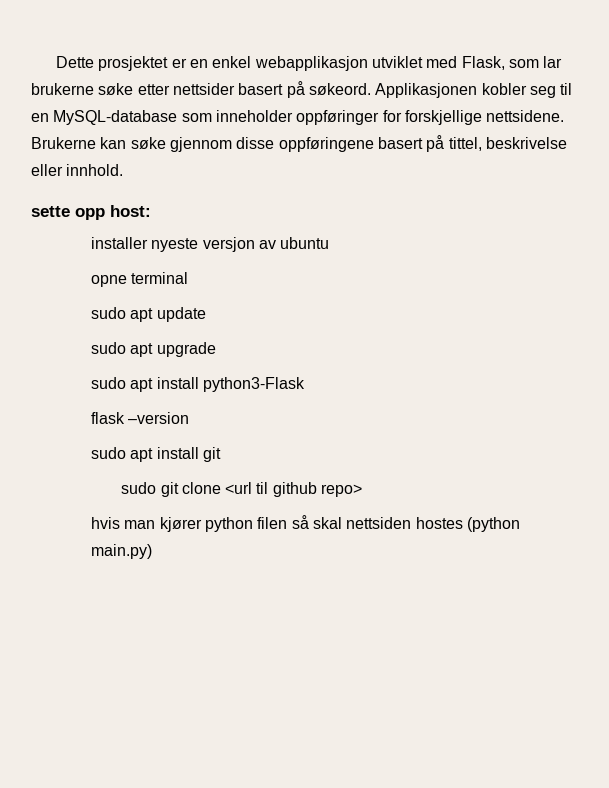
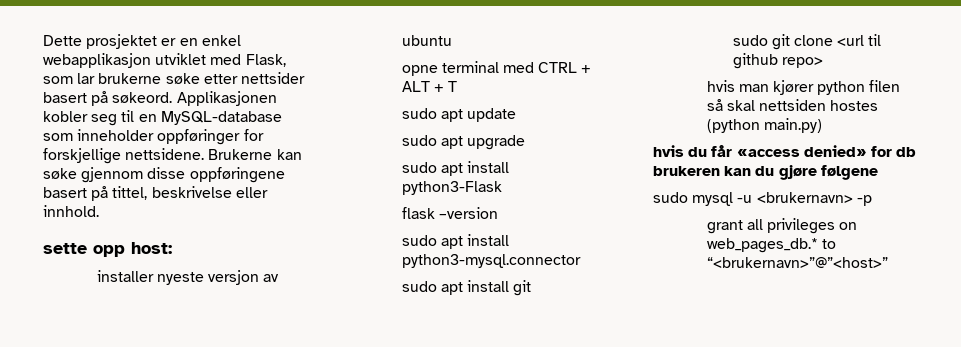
(189, 278) none -> [503,62,592,73] [401,81,458,92] med CTRL + ALT + T
(190, 418) none -> [401,234,510,249] [401,254,581,268] // sudo apt install python3-mysql.connector
(153, 551) none -> [653,145,917,157] [653,165,878,180] [653,192,872,206] [706,218,858,234] [706,238,836,253] [706,257,888,268] // hvis du får «access denied» for db brukeren kan du gjøre følgene // sudo mysql -u <brukernavn> -p // grant all privileges on web_pages_db.* to “<brukernavn>”@”<host>”

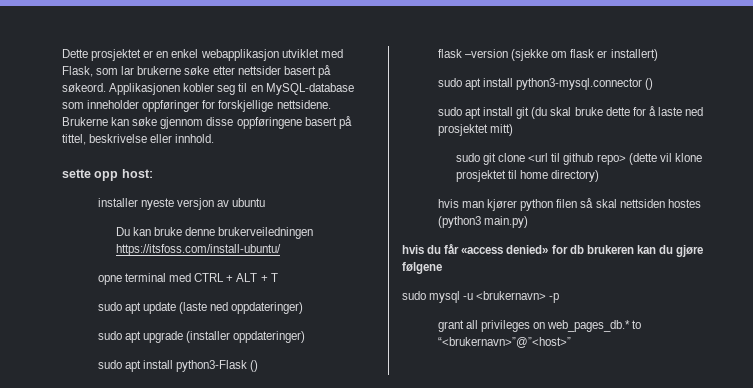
(452, 40) none -> [115,227,314,239] [115,244,281,256] // Du kan bruke denne brukerveiledningen https://itsfoss.com/install-ubuntu/
(517, 115) none -> [179,302,304,314] (laste ned oppdateringer)
(526, 142) none -> [186,331,306,343] (installer oppdateringer)
(502, 188) none -> [250,360,259,372] ()
(498, 213) none -> [511,49,658,61] (sjekke om flask er installert)
(581, 261) none -> [645,78,654,90] ()
(532, 288) none -> [531,106,704,119] [437,124,514,136] (du skal bruke dette for å laste ned prosjektet mitt)
(823, 62) none -> [628,153,702,165] [455,170,600,182] (dette vil klone prosjektet til home directory)
[706,119,760,133] (python -> [437,216,481,228] (python3

